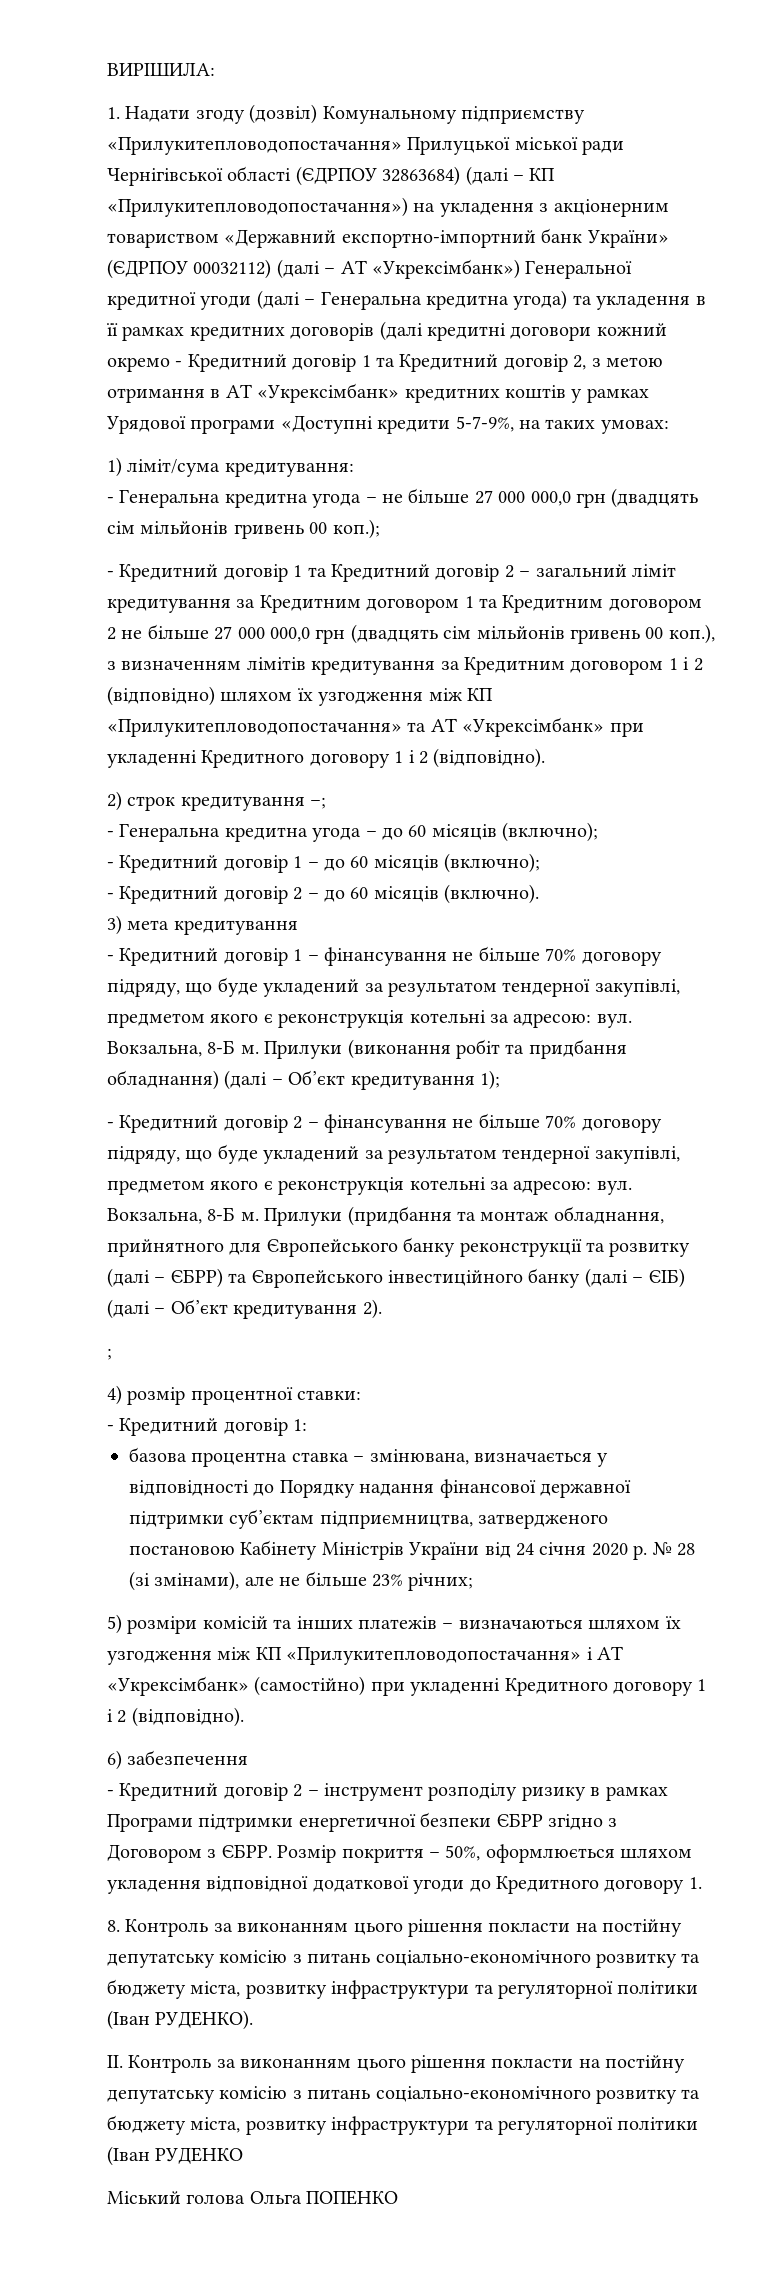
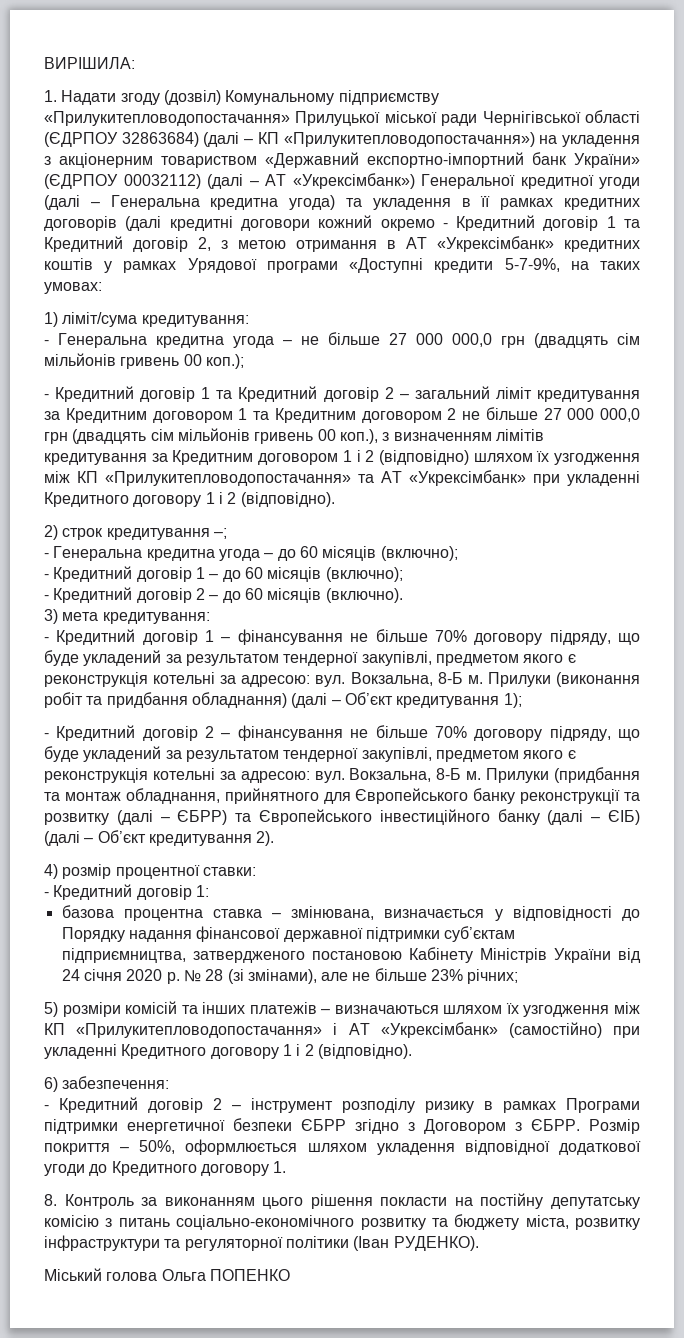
[173,920,298,935] кредитування -> [102,612,210,624] кредитування:
[107,1348,112,1360] // ; -> (275, 838) none
[127,1750,249,1765] забезпечення -> [62,1076,170,1089] забезпечення:
[107,2055,686,2073] [107,2086,701,2104] [107,2115,699,2135] [107,2146,244,2166] // ІІ. Контроль за виконанням цього рішення покласти на постійну депутатську комісію з питань соціально-економічного розвитку та бюджету міста, розвитку інфраструктури та регуляторної політики (Іван РУДЕНКО -> (479, 1243) none

